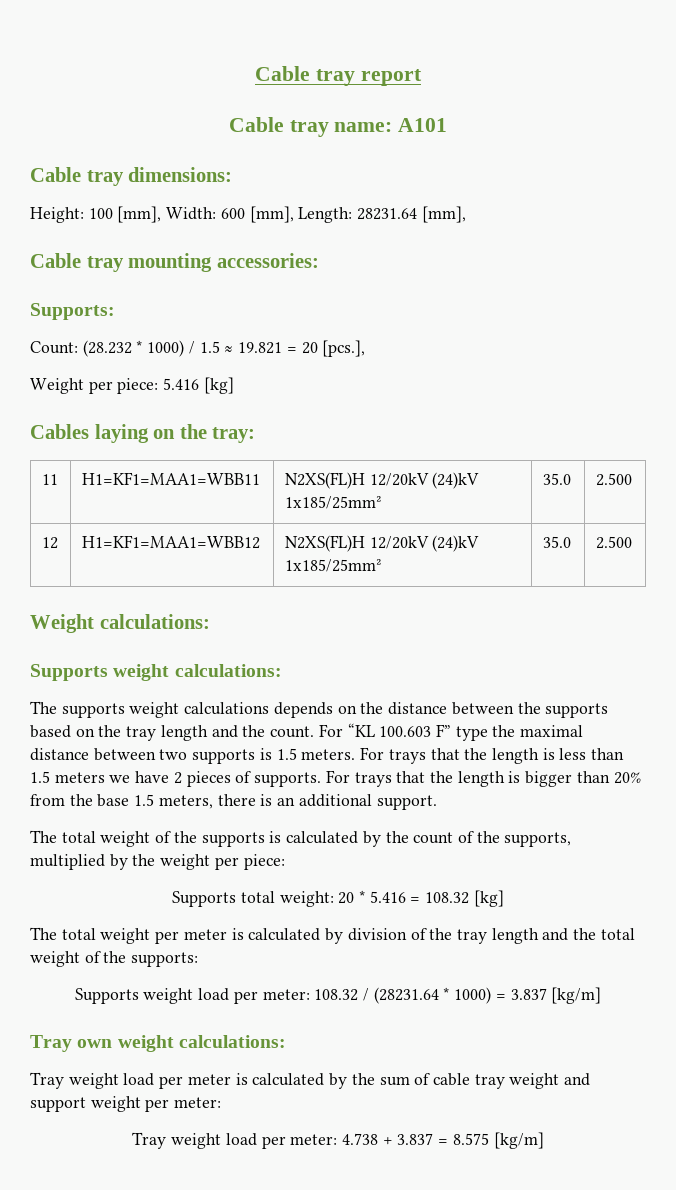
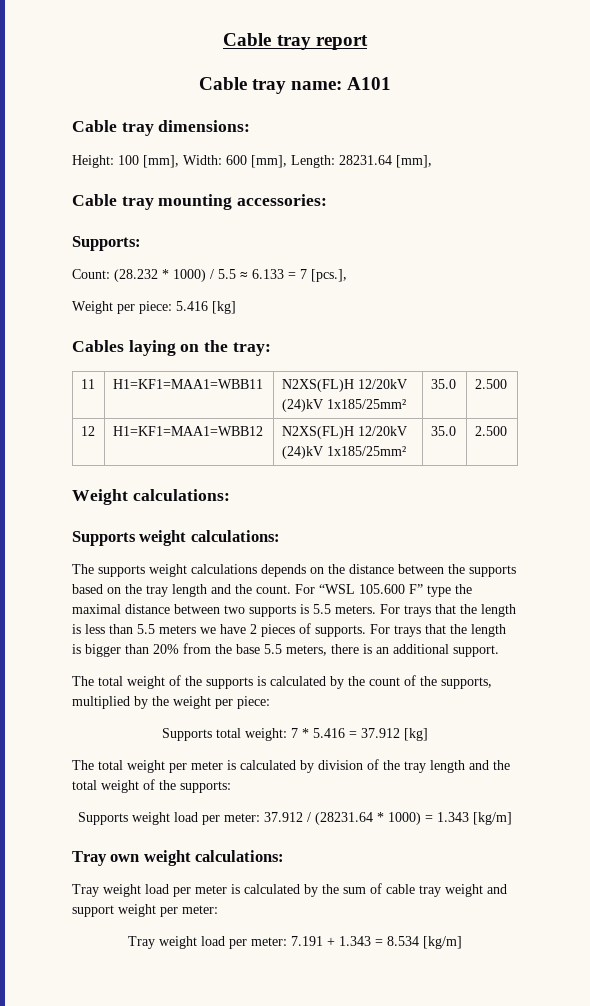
[199,341,318,354] 1.5 ≈ 19.821 = 20 -> [218,269,307,279] 5.5 ≈ 6.133 = 7
[347,723,432,737] “KL 100.603 -> [319,584,405,594] “WSL 105.600
[276,748,297,760] 1.5 -> [313,604,331,614] 5.5
[30,771,50,783] 1.5 -> [137,624,155,634] 5.5
[134,794,155,806] 1.5 -> [264,644,282,654] 5.5
[338,892,355,904] 20 -> [291,728,298,738] 7
[425,892,470,904] 108.32 -> [361,728,400,738] 37.912
[314,989,359,1001] 108.32 -> [264,812,303,822] 37.912
[510,988,547,1000] 3.837 -> [437,812,469,822] 1.343
[342,1133,489,1145] 4.738 + 3.837 = 8.575 -> [291,936,419,946] 7.191 + 1.343 = 8.534

